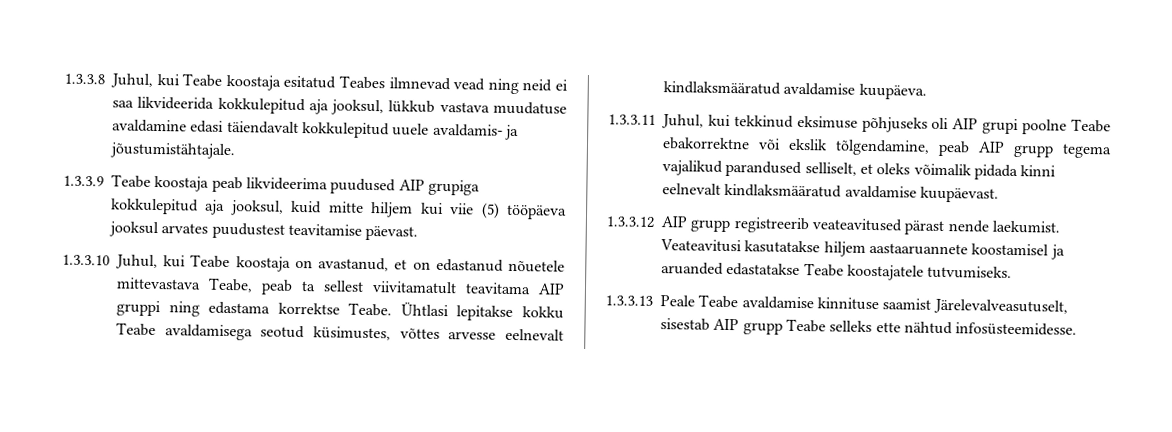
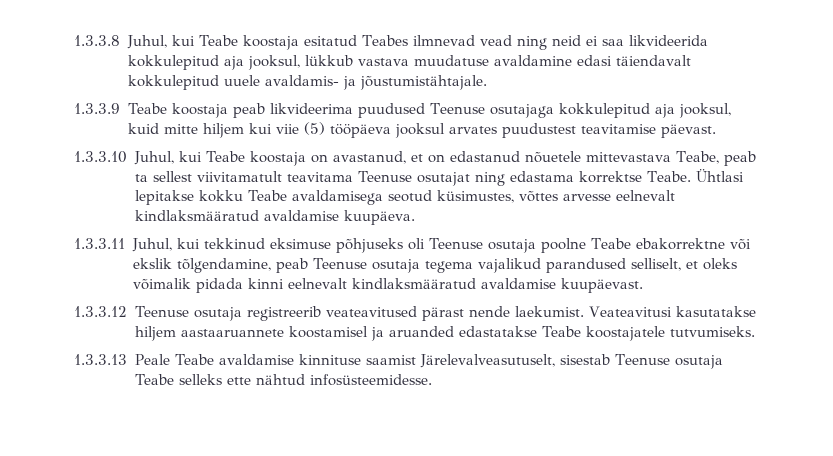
[398,179,480,196] AIP grupiga -> [430,103,555,118] Teenuse osutajaga
[538,283,565,295] [116,300,161,317] AIP gruppi -> [357,171,471,186] Teenuse osutajat
[952,118,1020,135] AIP grupi -> [428,238,537,253] Teenuse osutaja
[978,141,1054,158] AIP grupp -> [312,258,421,273] Teenuse osutaja
[661,216,731,233] AIP grupp -> [134,306,243,321] Teenuse osutaja
[713,318,783,335] AIP grupp -> [615,354,724,369] Teenuse osutaja

